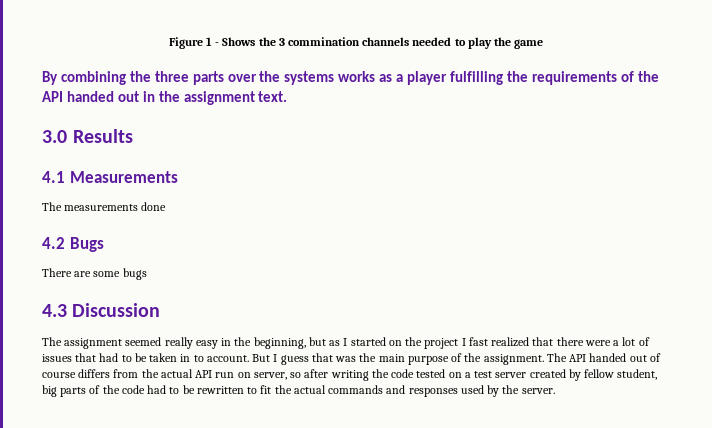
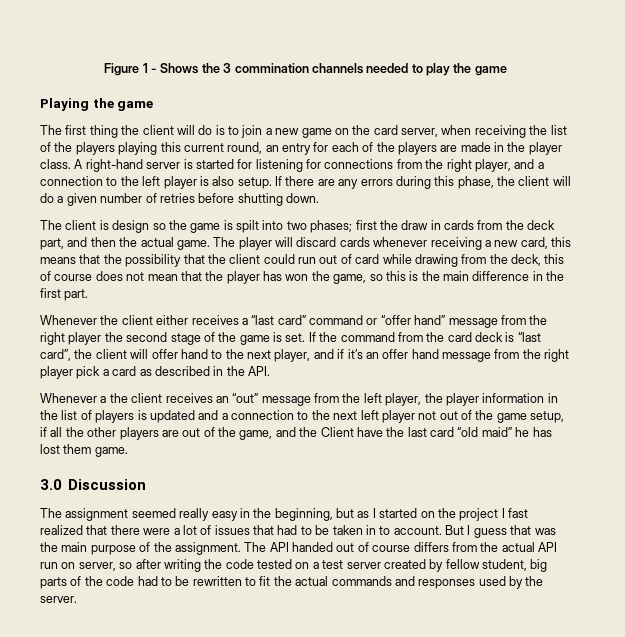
[42,71,659,85] [42,91,288,105] [42,129,133,143] [42,171,178,183] [42,202,167,211] [42,237,104,252] [42,268,147,280] [42,304,67,317] By combining the three parts over the systems works as a player fulfilling the requirements of the API handed out in the assignment text. // 3.0 Results // 4.1 Measurements // The measurements done // 4.2 Bugs // There are some bugs // 4.3 -> [40,98,154,111] [40,125,567,138] [40,142,562,155] [40,159,544,172] [40,176,571,189] [40,193,319,206] [40,220,556,233] [40,237,571,250] [40,254,565,267] [40,271,565,284] [40,288,89,301] [40,315,548,328] [40,332,541,345] [40,349,570,362] [40,366,270,379] [40,393,558,406] [40,410,565,423] [40,427,552,440] [40,444,128,457] [40,479,62,490] Playing the game // The first thing the client will do is to join a new game on the card server, when receiving the list of the players playing this current round, an entry for each of the players are made in the player class. A right-hand server is started for listening for connections from the right player, and a connection to the left player is also setup. If there are any errors during this phase, the client will do a given number of retries before shutting down. // The client is design so the game is spilt into two phases; first the draw in cards from the deck part, and then the actual game. The player will discard cards whenever receiving a new card, this means that the possibility that the client could run out of card while drawing from the deck, this of course does not mean that the player has won the game, so this is the main difference in the first part. // Whenever the client either receives a “last card” command or “offer hand” message from the right player the second stage of the game is set. If the command from the card deck is “last card”, the client will offer hand to the next player, and if it’s an offer hand message from the right player pick a card as described in the API. // Whenever a the client receives an “out” message from the left player, the player information in the list of players is updated and a connection to the next left player not out of the game setup, if all the other players are out of the game, and the Client have the last card “old maid” he has lost them game. // 3.0

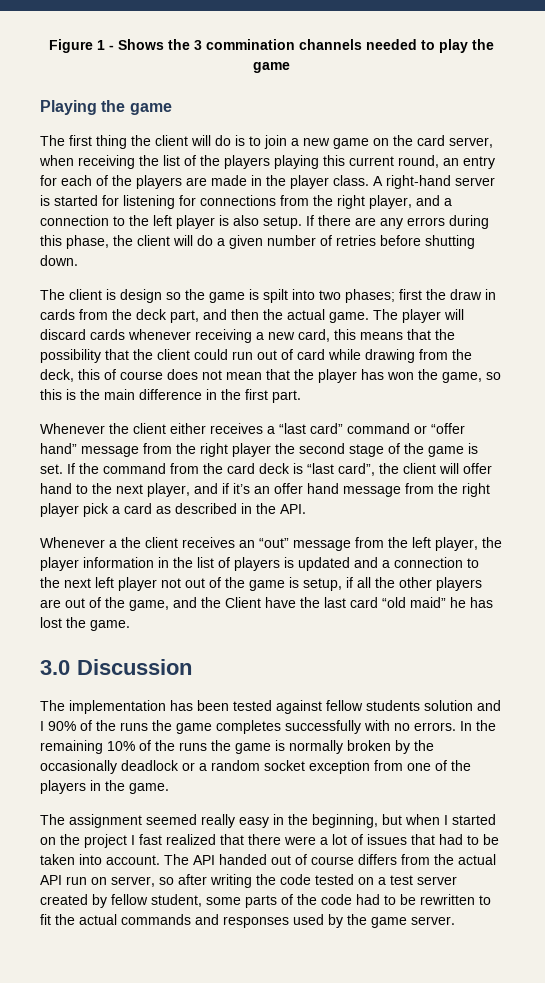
(527, 418) none -> [289,577,299,588] is
[63,444,92,454] them -> [66,617,86,628] the
(147, 484) none -> [40,700,501,714] [40,720,496,734] [40,740,434,754] [40,760,471,774] [40,780,169,794] // The implementation has been tested against fellow students solution and I 90% of the runs the game completes successfully with no errors. In the remaining 10% of the runs the game is normally broken by the occasionally deadlock or a random socket exception from one of the players in the game.
[357,511,370,518] as -> [405,814,440,825] when
[365,525,556,538] [40,542,241,555] in to account. But I guess that was the main purpose of the assignment. -> [79,854,160,865] into account.
[530,559,548,572] big -> [206,897,241,905] some
(544, 581) none -> [371,917,407,928] game

